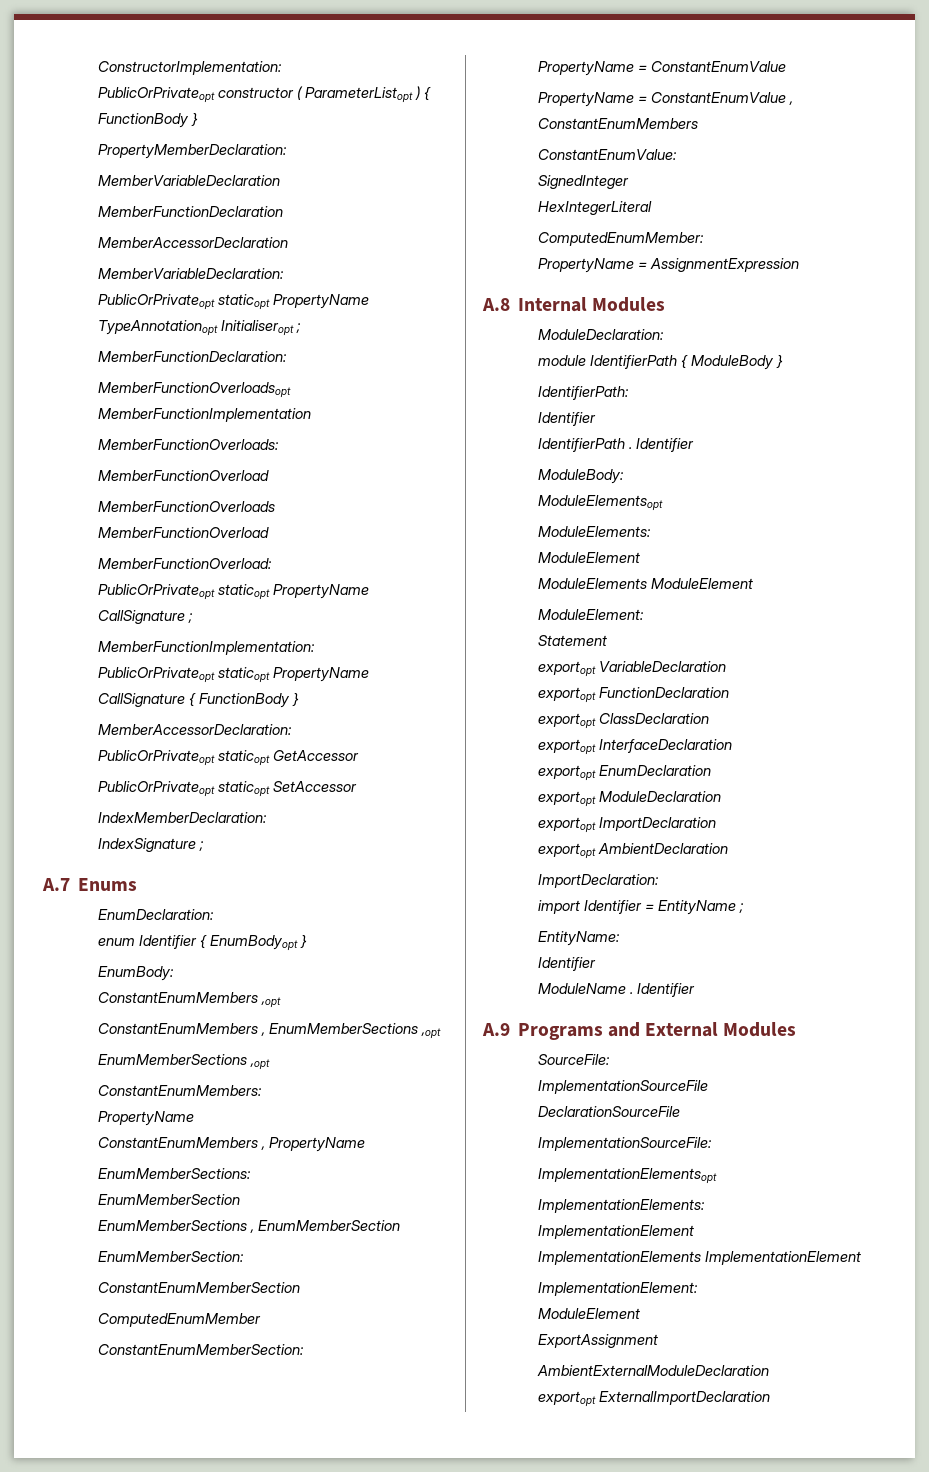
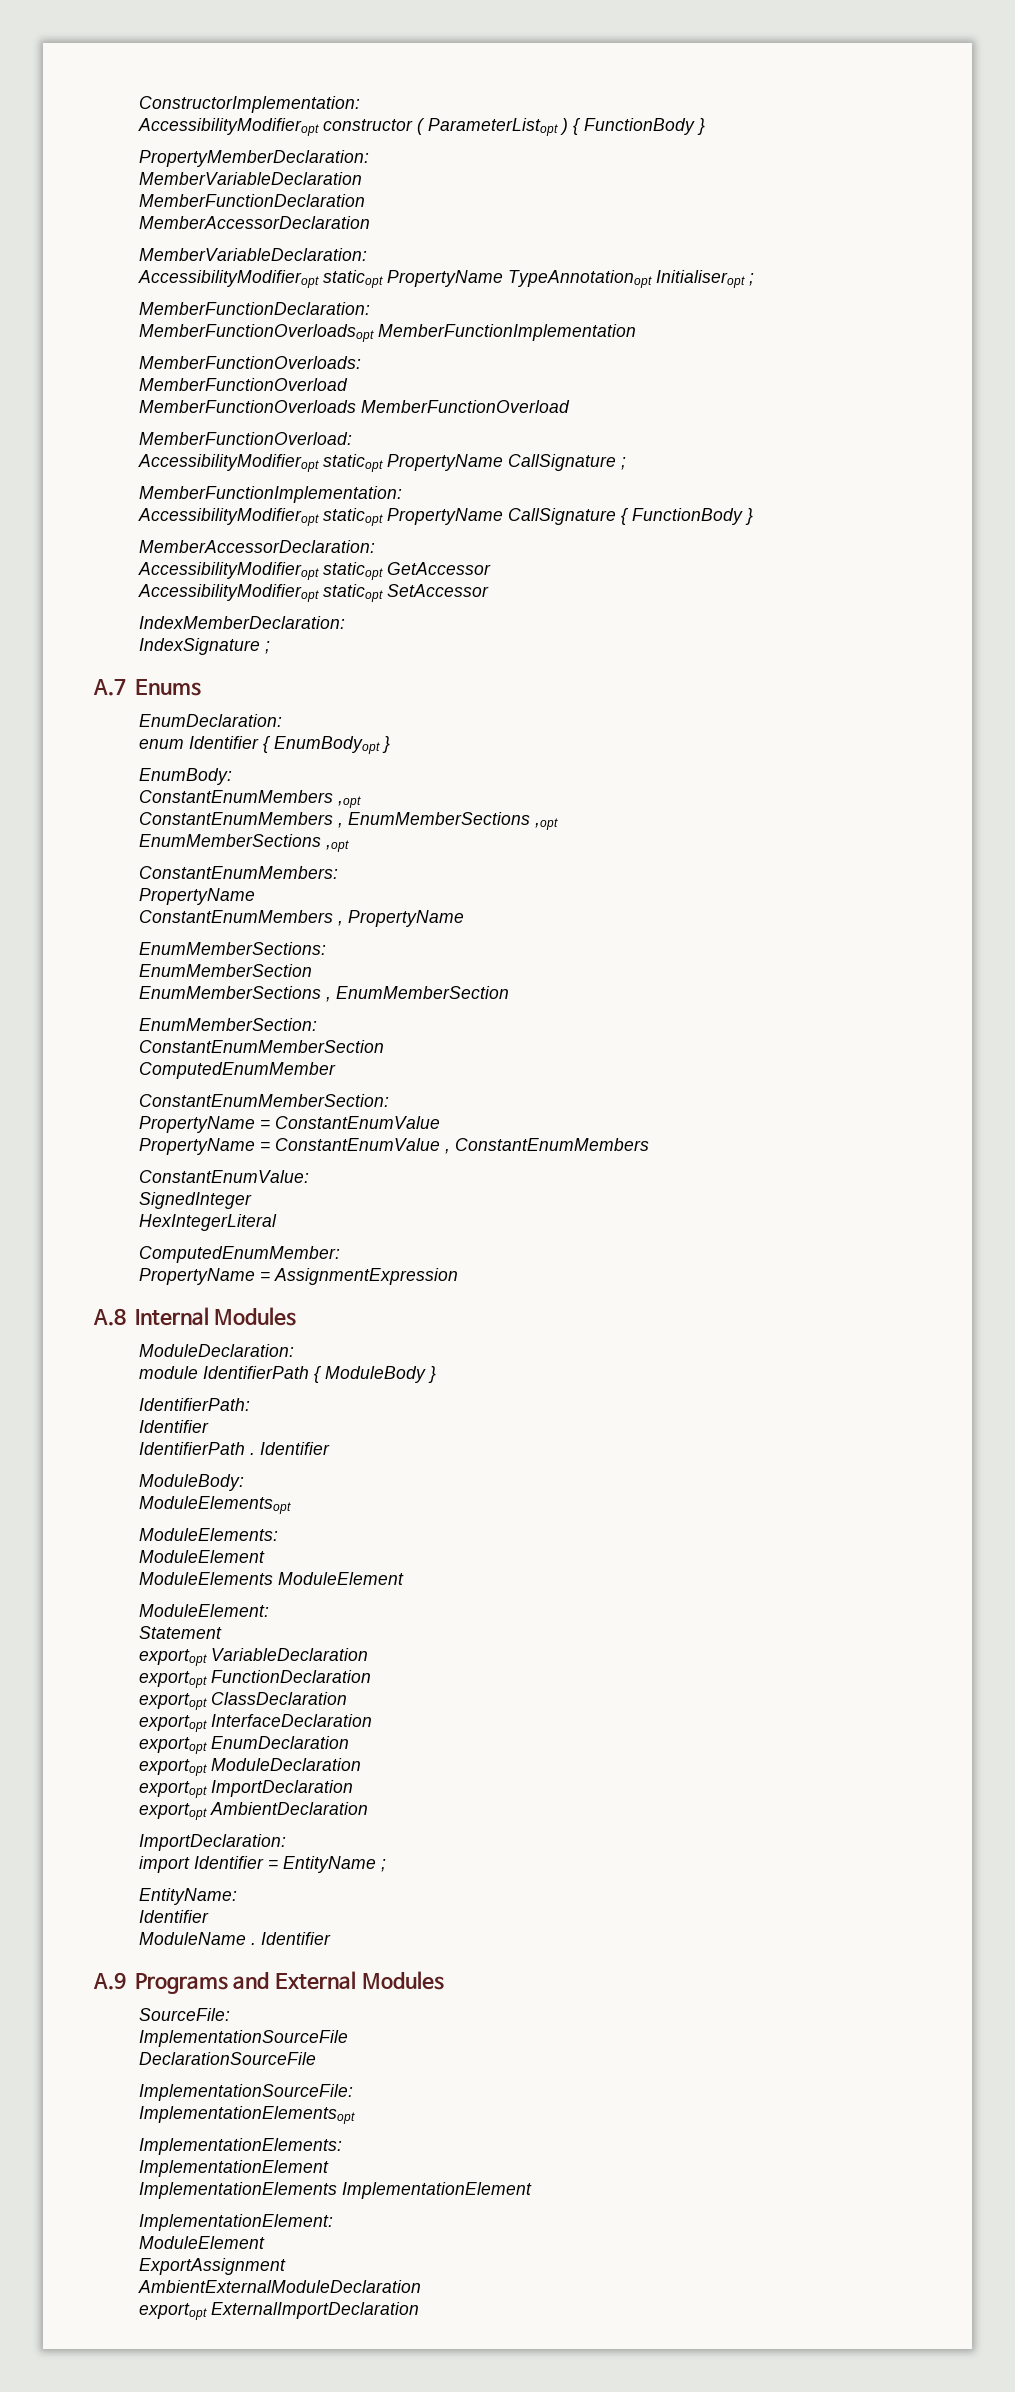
[98,87,216,103] PublicOrPrivateopt -> [137,118,319,136] AccessibilityModifieropt
[98,294,216,310] PublicOrPrivateopt -> [137,270,319,288] AccessibilityModifieropt
[98,584,216,600] PublicOrPrivateopt -> [137,454,319,472] AccessibilityModifieropt
[98,667,216,683] PublicOrPrivateopt -> [137,508,319,526] AccessibilityModifieropt
[98,750,216,766] PublicOrPrivateopt -> [137,562,319,580] AccessibilityModifieropt
[98,781,216,797] PublicOrPrivateopt -> [137,584,319,602] AccessibilityModifieropt

